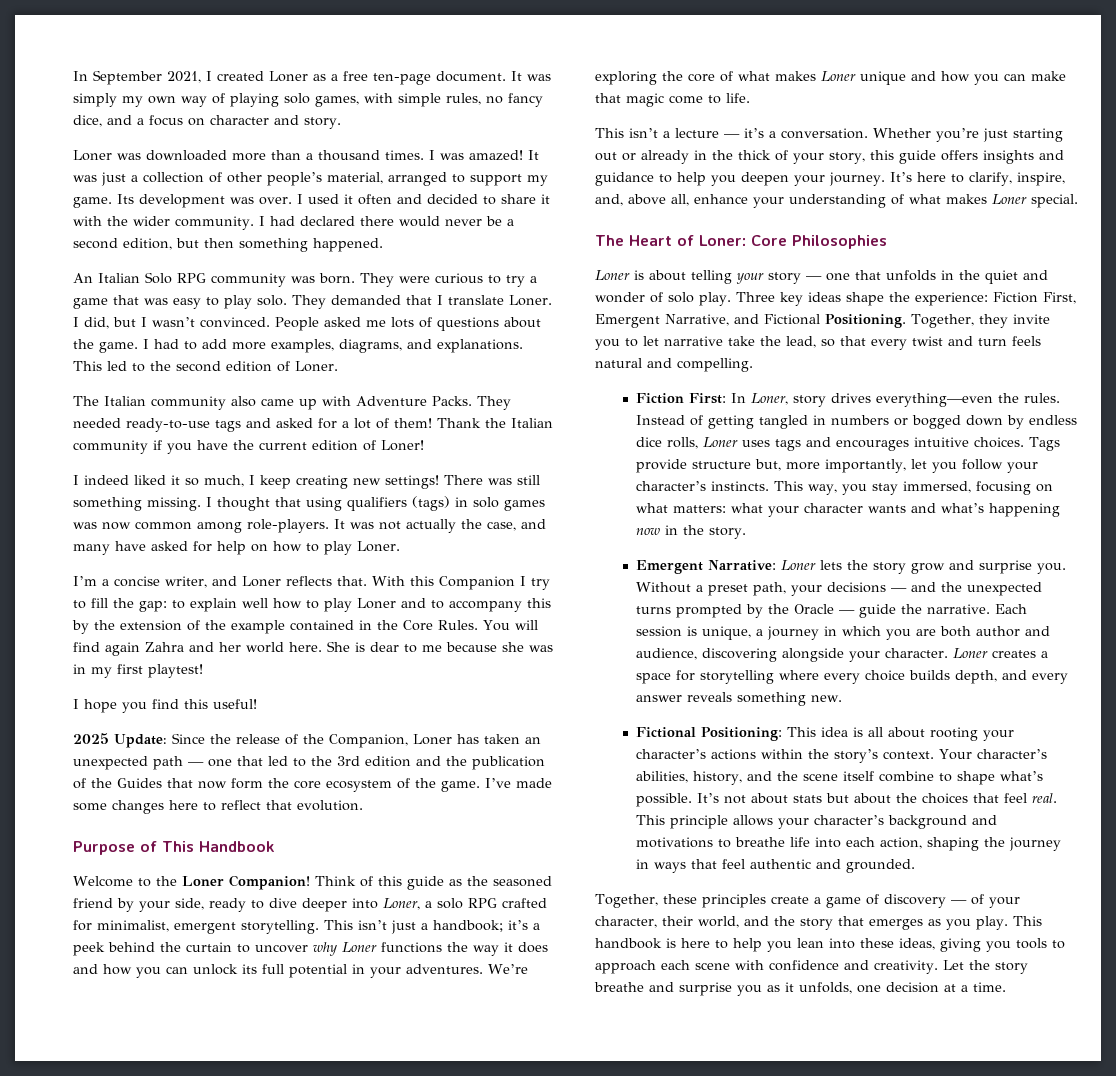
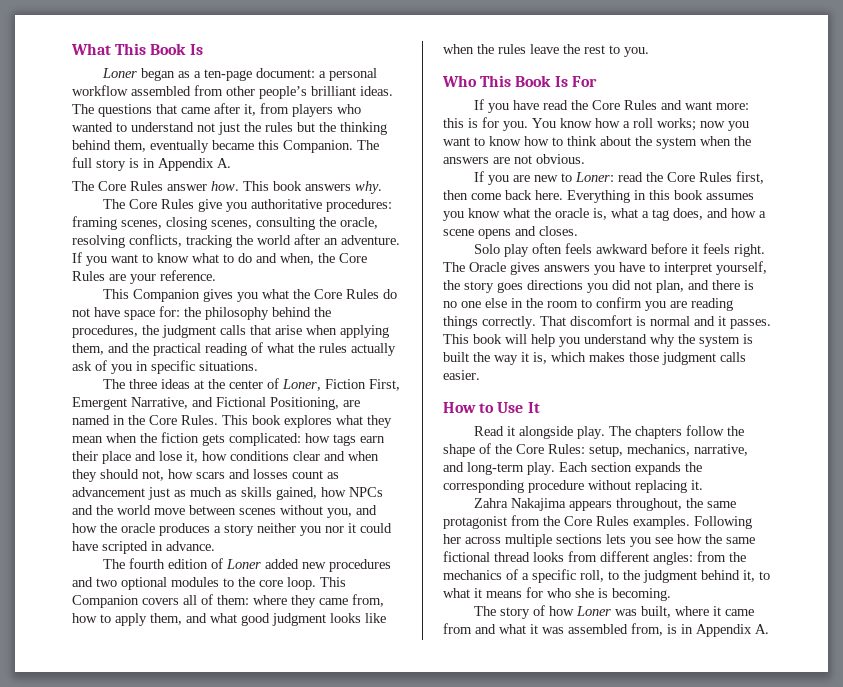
[73,70,551,85] [73,93,543,107] [73,115,341,129] [73,150,539,161] [73,172,548,186] [73,194,550,208] [73,216,514,230] [73,238,383,252] [73,272,537,287] [73,295,552,309] [73,317,541,331] [73,339,523,353] [73,361,338,372] [73,396,511,410] [73,418,553,432] [73,440,424,454] [73,475,540,489] [73,496,545,511] [73,519,546,533] [73,541,400,555] [73,576,550,590] [73,598,551,612] [72,620,538,634] [73,641,553,656] [73,664,203,678] [73,699,257,713] [73,733,541,748] [73,756,545,770] [73,778,552,792] [73,800,363,814] [73,841,275,855] [73,875,552,890] [73,898,547,912] [73,920,540,934] [73,942,548,956] [73,964,528,978] [595,71,1066,85] [595,93,750,107] [595,128,1063,142] [595,150,1064,164] [595,172,1065,186] [595,194,1078,208] [595,235,887,249] [595,270,1048,284] [595,292,988,306] In September 2021, I created Loner as a free ten-page document. It was simply my own way of playing solo games, with simple rules, no fancy dice, and a focus on character and story. // Loner was downloaded more than a thousand times. I was amazed! It was just a collection of other people’s material, arranged to support my game. Its development was over. I used it often and decided to share it with the wider community. I had declared there would never be a second edition, but then something happened. // An Italian Solo RPG community was born. They were curious to try a game that was easy to play solo. They demanded that I translate Loner. I did, but I wasn’t convinced. People asked me lots of questions about the game. I had to add more examples, diagrams, and explanations. This led to the second edition of Loner. // The Italian community also came up with Adventure Packs. They needed ready-to-use tags and asked for a lot of them! Thank the Italian community if you have the current edition of Loner! // I indeed liked it so much, I keep creating new settings! There was still something missing. I thought that using qualifiers (tags) in solo games was now common among role-players. It was not actually the case, and many have asked for help on how to play Loner. // I’m a concise writer, and Loner reflects that. With this Companion I try to fill the gap: to explain well how to play Loner and to accompany this by the extension of the example contained in the Core Rules. You will find again Zahra and her world here. She is dear to me because she was in my first playtest! // I hope you find this useful! // 2025 Update: Since the release of the Companion, Loner has taken an unexpected path — one that led to the 3rd edition and the publication of the Guides that now form the core ecosystem of the game. I’ve made some changes here to reflect that evolution. // Purpose of This Handbook // Welcome to the Loner Companion! Think of this guide as the seasoned friend by your side, ready to dive deeper into Loner, a solo RPG crafted for minimalist, emergent storytelling. This isn’t just a handbook; it’s a peek behind the curtain to uncover why Loner functions the way it does and how you can unlock its full potential in your adventures. We’re exploring the core of what makes Loner unique and how you can make that magic come to life. // This isn’t a lecture — it’s a conversation. Whether you’re just starting out or already in the thick of your story, this guide offers insights and guidance to help you deepen your journey. It’s here to clarify, inspire, and, above all, enhance your understanding of what makes Loner special. // The Heart of Loner: Core Philosophies // Loner is about telling your story — one that unfolds in the quiet and wonder of solo play. Three key ideas shape the experience: -> [71,43,203,55] [101,68,377,81] [72,85,393,99] [72,103,361,117] [72,122,387,135] [72,140,379,153] [72,157,231,171] [72,181,382,194] [102,199,392,212] [72,216,378,230] [72,234,400,248] [72,252,367,266] [72,270,216,284] [102,289,397,302] [72,306,331,320] [72,325,389,338] [72,342,396,356] [72,360,258,374] [102,378,321,391] What This Book Is // Loner began as a ten-page document: a personal workflow assembled from other people’s brilliant ideas. The questions that came after it, from players who wanted to understand not just the rules but the thinking behind them, eventually became this Companion. The full story is in Appendix A. // The Core Rules answer how. This book answers why. // The Core Rules give you authoritative procedures: framing scenes, closing scenes, consulting the oracle, resolving conflicts, tracking the world after an adventure. If you want to know what to do and when, the Core Rules are your reference. // This Companion gives you what the Core Rules do not have space for: the philosophy behind the procedures, the judgment calls that arise when applying them, and the practical reading of what the rules actually ask of you in specific situations. // The three ideas at the center of Loner,
[825,314,1050,328] [595,336,1041,350] [595,358,753,372] [636,393,1061,407] [636,415,1078,429] [636,437,1061,451] [636,459,1039,473] [636,481,1054,495] [636,503,1061,517] [636,525,747,539] [636,560,1067,574] [636,582,1043,596] [636,604,1028,618] [636,626,1051,640] [636,648,1049,662] [636,670,1069,684] [636,692,843,706] [636,727,1015,741] [636,749,1048,763] [636,771,1044,785] [636,793,1058,807] [636,815,998,829] [636,837,1062,851] [636,859,916,873] [595,894,1020,908] [595,916,1042,930] [595,938,1065,952] [595,960,1028,974] [594,982,1006,996] Positioning. Together, they invite you to let narrative take the lead, so that every twist and turn feels natural and compelling. // Fiction First: In Loner, story drives everything—even the rules. Instead of getting tangled in numbers or bogged down by endless dice rolls, Loner uses tags and encourages intuitive choices. Tags provide structure but, more importantly, let you follow your character’s instincts. This way, you stay immersed, focusing on what matters: what your character wants and what’s happening now in the story. // Emergent Narrative: Loner lets the story grow and surprise you. Without a preset path, your decisions — and the unexpected turns prompted by the Oracle — guide the narrative. Each session is unique, a journey in which you are both author and audience, discovering alongside your character. Loner creates a space for storytelling where every choice builds depth, and every answer reveals something new. // Fictional Positioning: This idea is all about rooting your character’s actions within the story’s context. Your character’s abilities, history, and the scene itself combine to shape what’s possible. It’s not about stats but about the choices that feel real. This principle allows your character’s background and motivations to breathe life into each action, shaping the journey in ways that feel authentic and grounded. // Together, these principles create a game of discovery — of your character, their world, and the story that emerges as you play. This handbook is here to help you lean into these ideas, giving you tools to approach each scene with confidence and creativity. Let the story breathe and surprise you as it unfolds, one decision at a time. -> [270,397,360,410] [72,415,392,428] [72,432,385,446] [72,451,379,464] [72,469,339,482] [72,487,383,500] [72,505,377,518] [72,523,392,536] [72,541,215,554] [102,558,391,572] [72,577,346,590] [72,594,384,608] [72,613,386,626] [443,44,649,57] [442,75,597,87] [473,99,749,113] [443,117,749,131] [443,136,751,149] [443,154,585,164] [473,171,764,185] [443,190,754,203] [443,208,766,221] [443,226,578,239] [473,243,765,257] [443,261,767,275] [443,280,754,293] [443,297,733,311] [443,315,771,329] [443,334,753,347] [443,352,746,365] [443,370,480,380] [443,402,540,413] [473,425,744,439] [443,443,748,457] [443,462,702,475] [443,480,703,493] [473,498,736,511] [443,515,752,529] [443,534,755,547] [443,551,746,565] [443,569,770,583] [443,587,671,601] [473,605,754,619] [443,623,769,637] Positioning, are named in the Core Rules. This book explores what they mean when the fiction gets complicated: how tags earn their place and lose it, how conditions clear and when they should not, how scars and losses count as advancement just as much as skills gained, how NPCs and the world move between scenes without you, and how the oracle produces a story neither you nor it could have scripted in advance. // The fourth edition of Loner added new procedures and two optional modules to the core loop. This Companion covers all of them: where they came from, how to apply them, and what good judgment looks like when the rules leave the rest to you. // Who This Book Is For // If you have read the Core Rules and want more: this is for you. You know how a roll works; now you want to know how to think about the system when the answers are not obvious. // If you are new to Loner: read the Core Rules first, then come back here. Everything in this book assumes you know what the oracle is, what a tag does, and how a scene opens and closes. // Solo play often feels awkward before it feels right. The Oracle gives answers you have to interpret yourself, the story goes directions you did not plan, and there is no one else in the room to confirm you are reading things correctly. That discomfort is normal and it passes. This book will help you understand why the system is built the way it is, which makes those judgment calls easier. // How to Use It // Read it alongside play. The chapters follow the shape of the Core Rules: setup, mechanics, narrative, and long-term play. Each section expands the corresponding procedure without replacing it. // Zahra Nakajima appears throughout, the same protagonist from the Core Rules examples. Following her across multiple sections lets you see how the same fictional thread looks from different angles: from the mechanics of a specific roll, to the judgment behind it, to what it means for who she is becoming. // The story of how Loner was built, where it came from and what it was assembled from, is in Appendix A.

